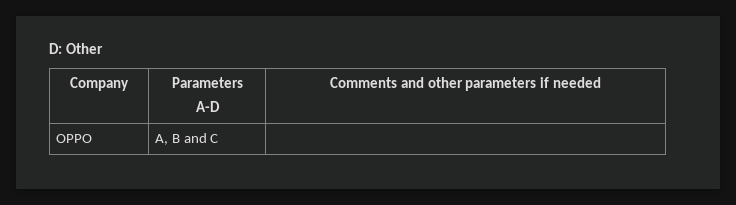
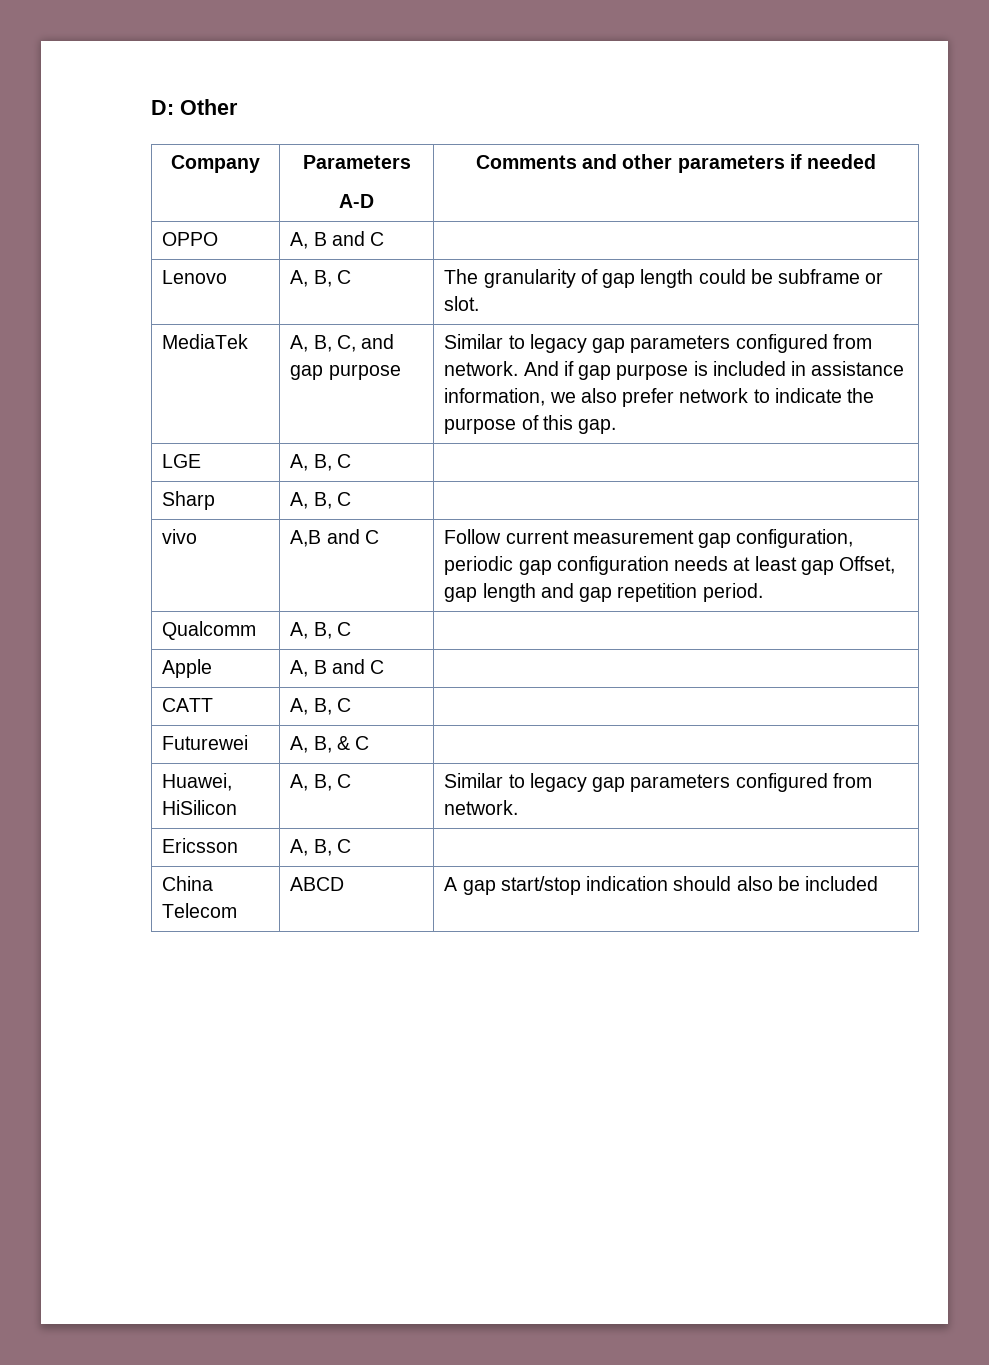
(219, 138) none -> [162,270,228,284] [290,270,351,287] [444,269,884,288] [444,296,480,311] [162,334,249,349] [290,334,395,352] [290,364,401,380] [444,334,872,353] [444,361,905,380] [444,388,875,407] [444,415,617,434] [162,454,202,468] [290,454,351,471] [162,491,216,510] [290,492,351,509] [162,529,198,544] [290,529,379,547] [444,529,854,548] [444,556,896,575] [444,583,763,602] [162,621,257,640] [290,622,351,639] [162,659,213,678] [290,659,385,677] [162,698,214,712] [290,698,351,715] [162,735,249,750] [290,736,370,753] [162,773,233,791] [162,800,238,815] [290,774,351,791] [444,773,872,792] [444,800,519,815] [162,838,239,853] [290,839,351,856] [162,876,214,891] [162,903,238,918] [290,877,345,891] [444,876,879,895] // Lenovo | A, B, C | The granularity of gap length could be subframe or slot. // MediaTek | A, B, C, and gap purpose | Similar to legacy gap parameters configured from network. And if gap purpose is included in assistance information, we also prefer network to indicate the purpose of this gap. // LGE | A, B, C | // Sharp | A, B, C | // vivo | A,B and C | Follow current measurement gap configuration, periodic gap configuration needs at least gap Offset, gap length and gap repetition period. // Qualcomm | A, B, C | // Apple | A, B and C | // CATT | A, B, C | // Futurewei | A, B, & C | // Huawei, HiSilicon | A, B, C | Similar to legacy gap parameters configured from network. // Ericsson | A, B, C | // China Telecom | ABCD | A gap start/stop indication should also be included

